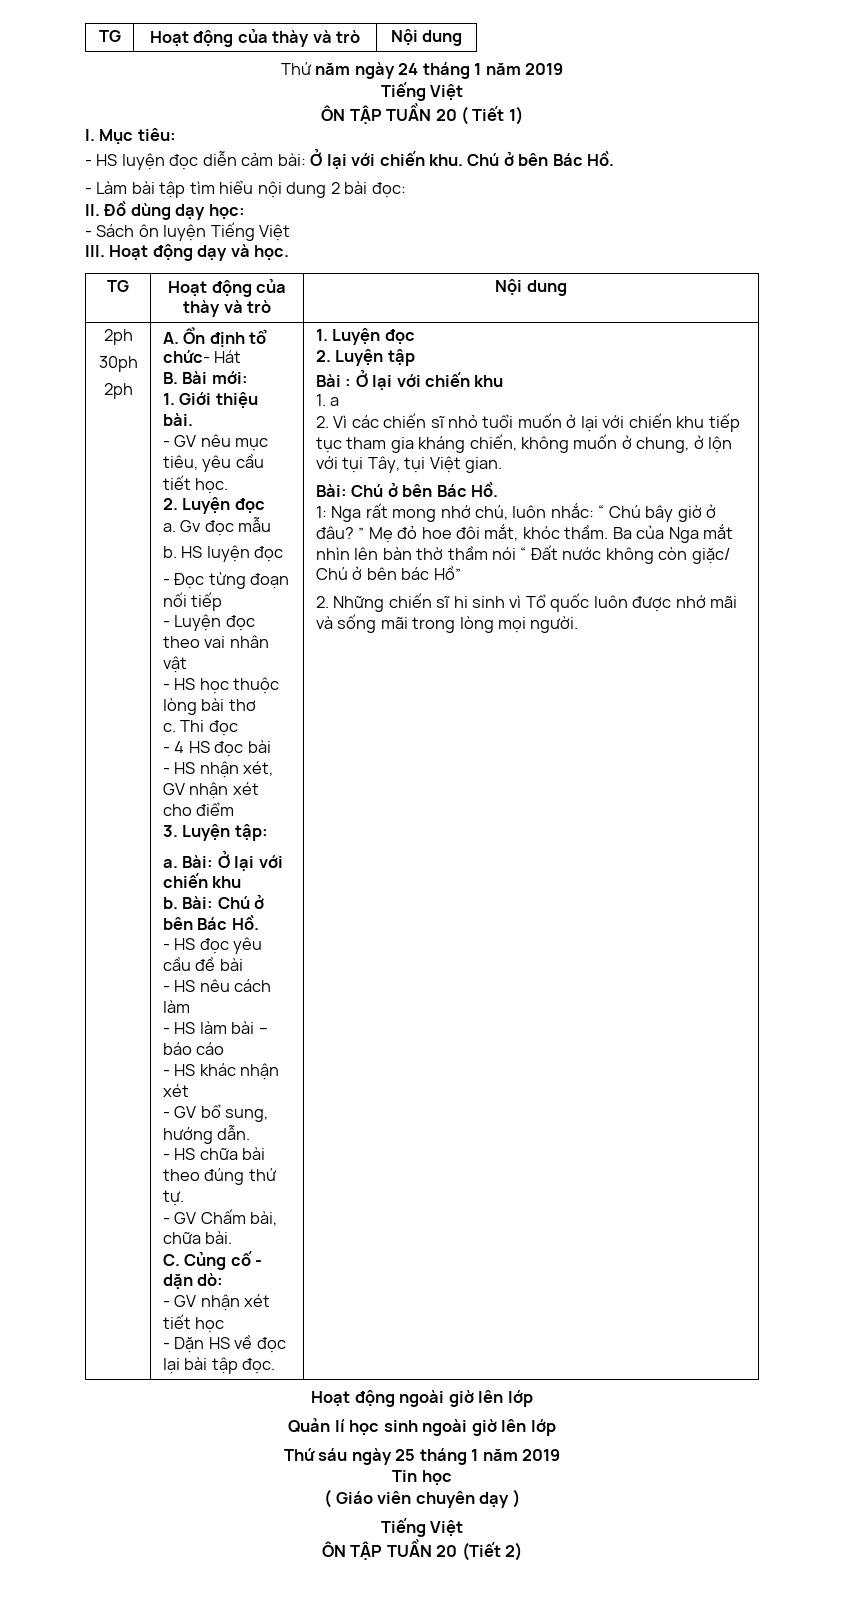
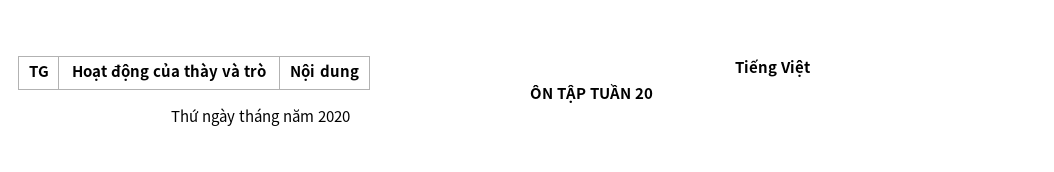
[315,62,564,79] [380,82,464,101] [321,103,523,125] [85,128,176,144] [85,148,615,170] [85,180,406,198] [85,201,245,220] [85,222,291,241] [85,244,290,261] [107,280,129,292] [168,278,286,297] [183,300,271,317] [495,279,567,296] [103,329,133,345] [98,356,138,372] [103,383,133,399] [162,327,268,347] [162,350,242,363] [162,371,248,384] [162,392,258,408] [162,413,193,426] [162,434,269,451] [162,454,264,472] [162,475,229,494] [162,497,265,514] [162,517,272,536] [162,545,284,562] [162,572,290,589] [162,592,223,611] [162,614,255,631] [162,635,269,648] [162,656,187,673] [162,677,280,694] [162,698,256,715] [162,720,238,736] [162,740,271,757] [162,761,274,778] [162,782,259,799] [162,802,235,816] [162,824,268,841] [162,850,283,871] [162,873,242,888] [162,894,265,909] [162,915,259,930] [162,937,263,954] [162,957,243,971] [162,979,272,992] [162,1000,190,1013] [162,1021,268,1034] [162,1042,225,1055] [162,1063,280,1080] [162,1084,189,1097] [162,1104,269,1122] [162,1125,251,1144] [162,1147,266,1160] [162,1168,277,1185] [162,1190,184,1206] [162,1209,278,1226] [162,1231,233,1244] [162,1251,263,1270] [162,1273,224,1289] [162,1294,271,1311] [162,1314,225,1333] [162,1335,286,1353] [162,1357,276,1374] [315,328,415,345] [315,349,415,366] [315,369,504,390] [315,394,340,406] [315,413,740,432] [315,434,733,453] [315,456,503,473] [315,482,499,497] [315,503,717,522] [315,524,734,543] [315,545,730,564] [315,566,461,580] [315,593,738,612] [315,614,579,633] [311,1390,533,1407] [288,1418,556,1436] [283,1448,561,1465] [392,1470,452,1485] [324,1489,520,1508] [380,1518,464,1537] [321,1539,523,1561] năm ngày 24 tháng 1 năm 2019 // Tiếng Việt // ÔN TẬP TUẦN 20 ( Tiết 1) // I. Mục tiêu: // - HS luyện đọc diễn cảm bài: Ở lại với chiến khu. Chú ở bên Bác Hồ. // - Làm bài tập tìm hiểu nội dung 2 bài đọc: // II. Đồ dùng dạy học: // - Sách ôn luyện Tiếng Việt // III. Hoạt động dạy và học. // TG | Hoạt động của thày và trò | Nội dung // 2ph // 30ph // 2ph | A. Ổn định tổ chức- Hát // B. Bài mới: // 1. Giới thiệu bài. // - GV nêu mục tiêu, yêu cầu tiết học. // 2. Luyện đọc // a. Gv đọc mẫu // b. HS luyện đọc // - Đọc từng đoạn nối tiếp // - Luyện đọc theo vai nhân vật // - HS học thuộc lòng bài thơ // c. Thi đọc // - 4 HS đọc bài // - HS nhận xét, GV nhận xét cho điểm // 3. Luyện tập: // a. Bài: Ở lại với chiến khu // b. Bài: Chú ở bên Bác Hồ. // - HS đọc yêu cầu đề bài // - HS nêu cách làm // - HS làm bài – báo cáo // - HS khác nhận xét // - GV bổ sung, hướng dẫn. // - HS chữa bài theo đúng thứ tự. // - GV Chấm bài, chữa bài. // C. Củng cố - dặn dò: // - GV nhận xét tiết học // - Dặn HS về đọc lại bài tập đọc. | 1. Luyện đọc // 2. Luyện tập // Bài : Ở lại với chiến khu // 1. a // 2. Vì các chiến sĩ nhỏ tuổi muốn ở lại với chiến khu tiếp tục tham gia kháng chiến, không muốn ở chung, ở lộn với tụi Tây, tụi Việt gian. // Bài: Chú ở bên Bác Hồ. // 1: Nga rất mong nhớ chú, luôn nhắc: “ Chú bây giờ ở đâu? ” Mẹ đỏ hoe đôi mắt, khóc thầm. Ba của Nga mắt nhìn lên bàn thờ thầm nói “ Đất nước không còn giặc/ Chú ở bên bác Hồ” // 2. Những chiến sĩ hi sinh vì Tổ quốc luôn được nhớ mãi và sống mãi trong lòng mọi người. // Hoạt động ngoài giờ lên lớp // Quản lí học sinh ngoài giờ lên lớp // Thứ sáu ngày 25 tháng 1 năm 2019 // Tin học // ( Giáo viên chuyên dạy ) // Tiếng Việt // ÔN TẬP TUẦN 20 (Tiết 2) -> [201,108,351,126] [734,59,812,77] [530,83,654,103] ngày tháng năm 2020 // Tiếng Việt // ÔN TẬP TUẦN 20

